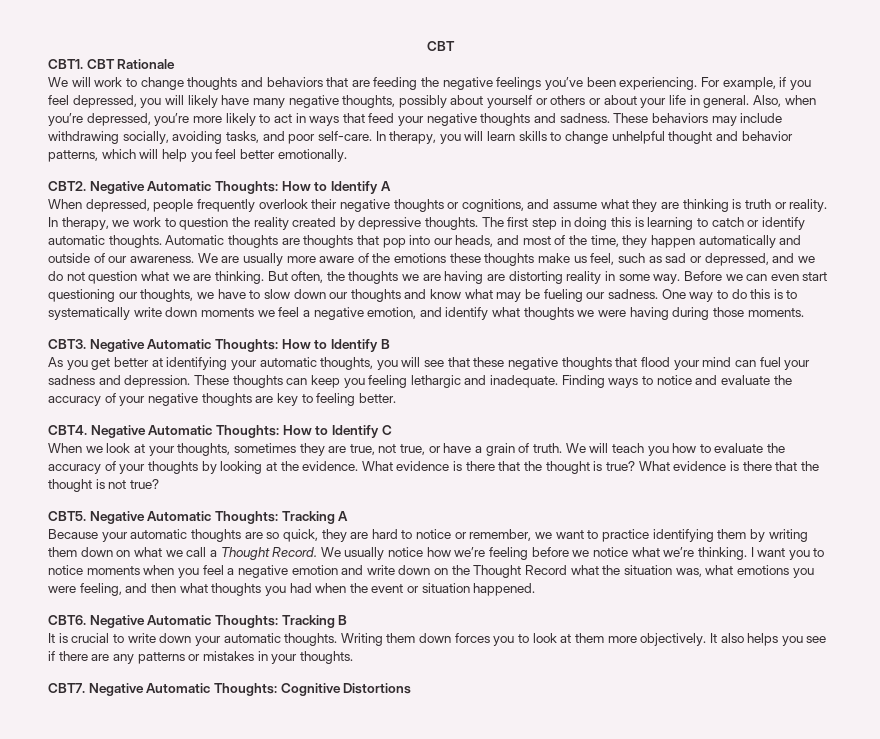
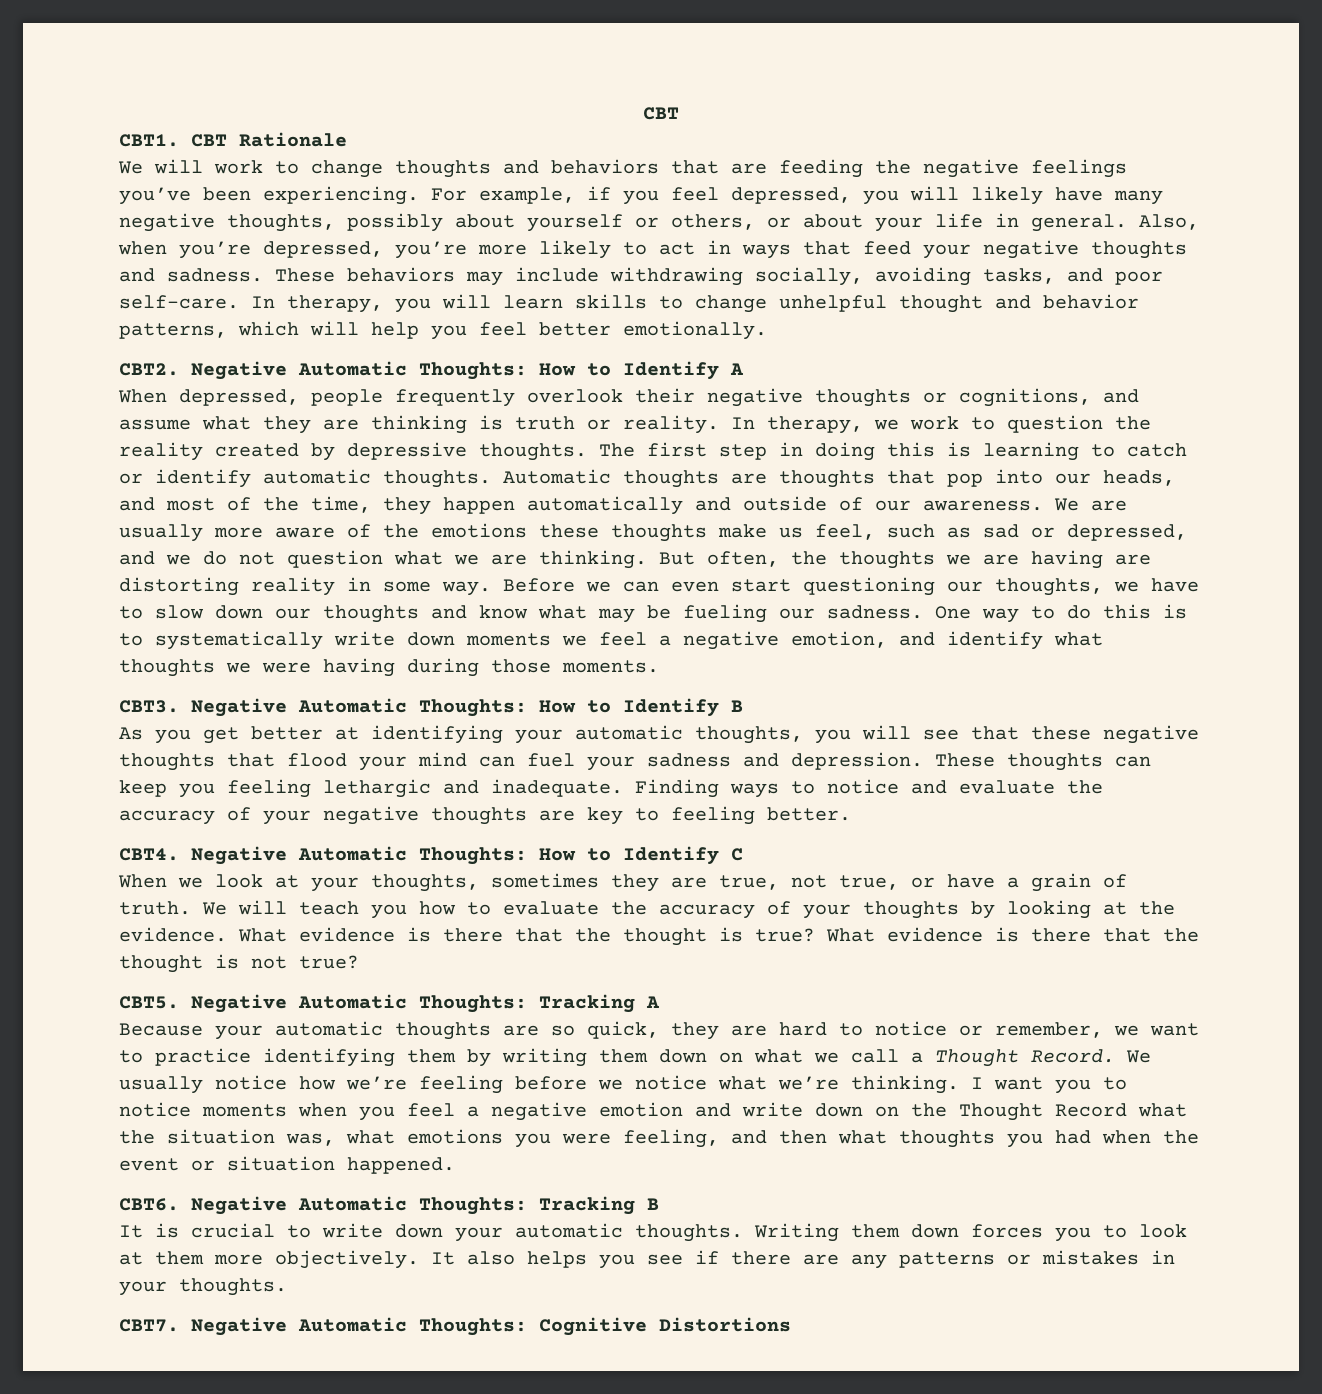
[550,95,586,105] others -> [671,214,755,230] others,

